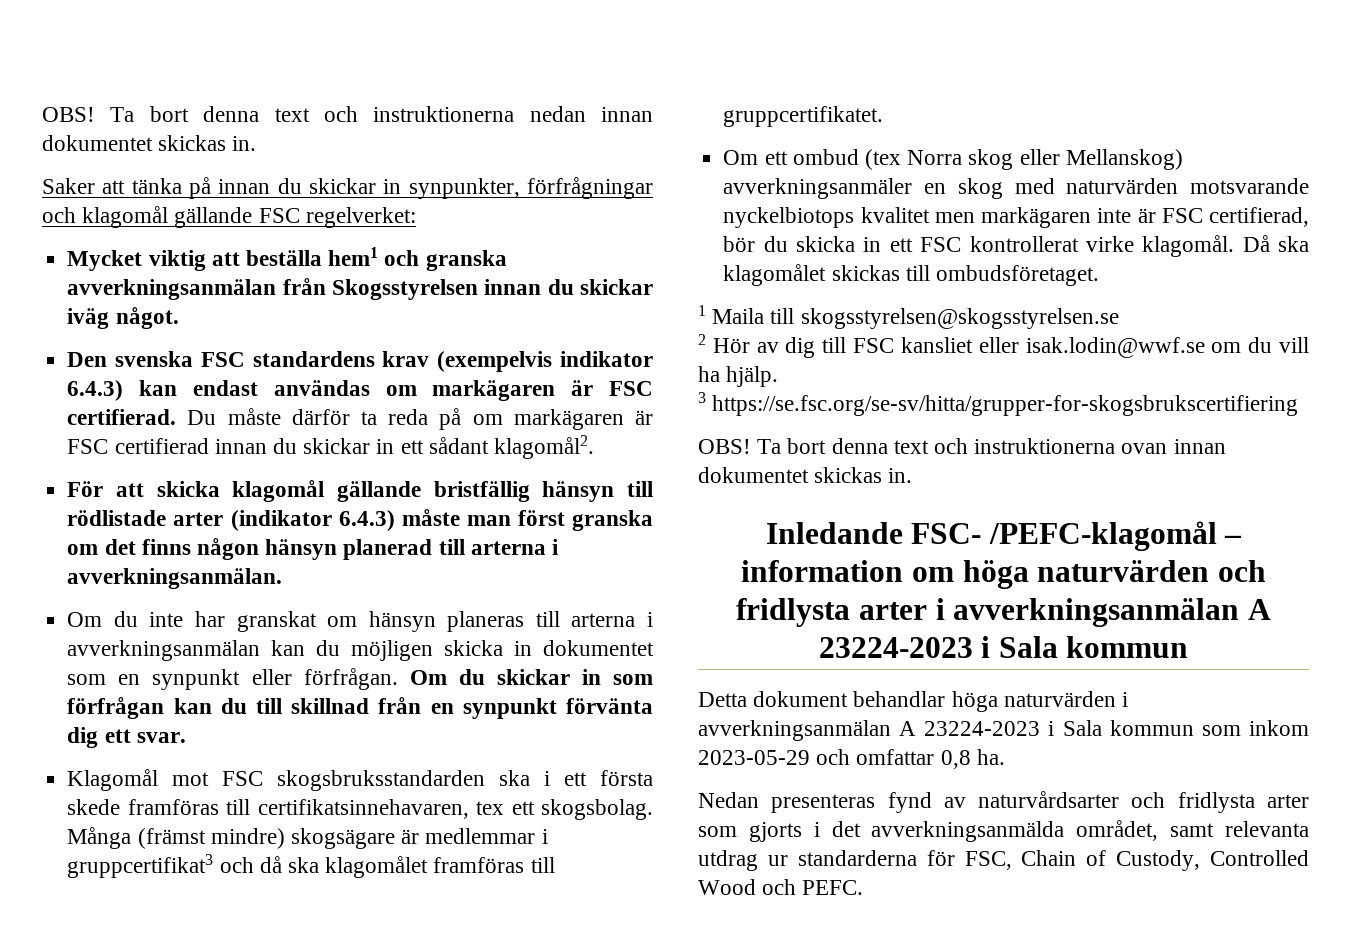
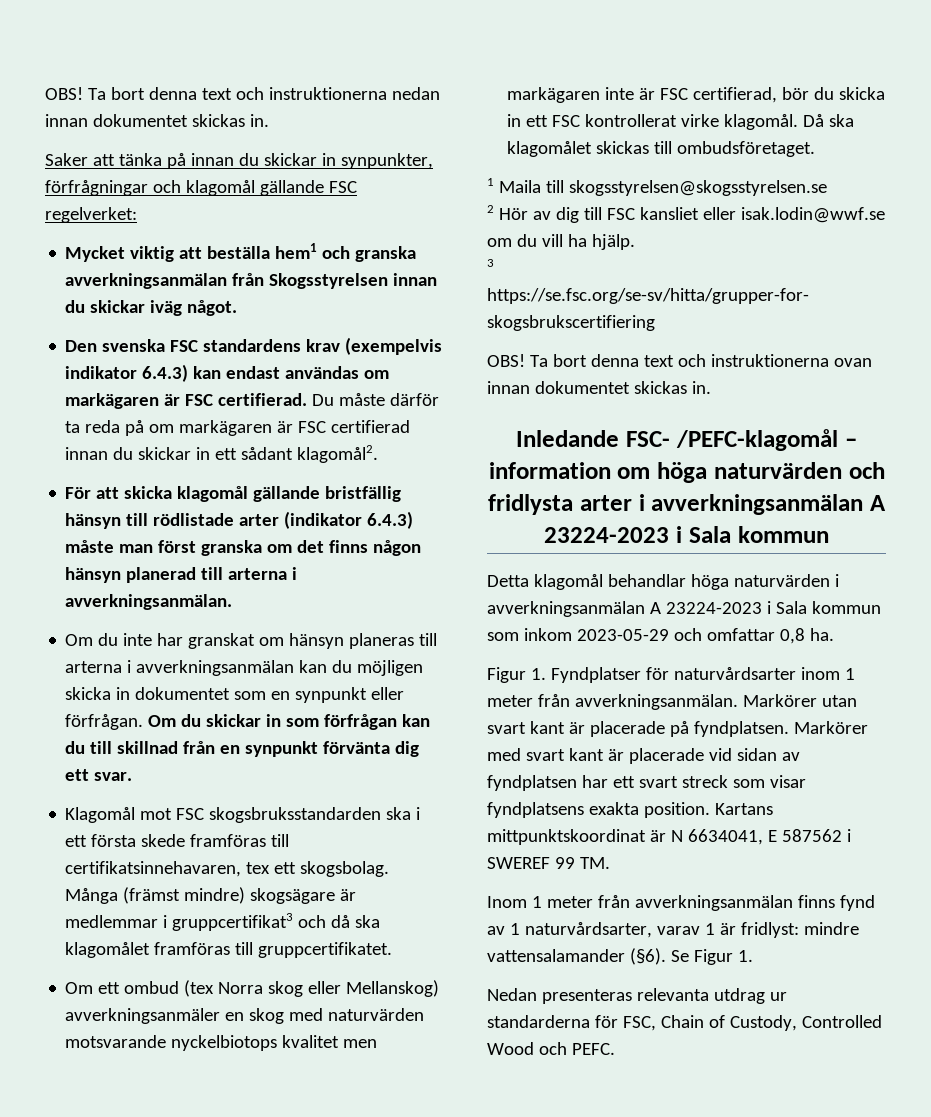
[753,691,849,707] dokument -> [533,574,603,590] klagomål
[698,791,1309,813] [698,820,1215,842] Nedan presenteras fynd av naturvårdsarter och fridlysta arter som gjorts i det avverkningsanmälda området, samt -> [487,667,855,683] [487,694,857,710] [487,721,868,737] [487,748,800,764] [487,775,806,791] [487,802,773,818] [487,829,851,845] [487,857,610,869] [487,895,875,911] [487,922,859,938] [487,948,753,965] [487,988,632,1004] Figur 1. Fyndplatser för naturvårdsarter inom 1 meter från avverkningsanmälan. Markörer utan svart kant är placerade på fyndplatsen. Markörer med svart kant är placerade vid sidan av fyndplatsen har ett svart streck som visar fyndplatsens exakta position. Kartans mittpunktskoordinat är N 6634041, E 587562 i SWEREF 99 TM. // Inom 1 meter från avverkningsanmälan finns fynd av 1 naturvårdsarter, varav 1 är fridlyst: mindre vattensalamander (§6). Se Figur 1. // Nedan presenteras

